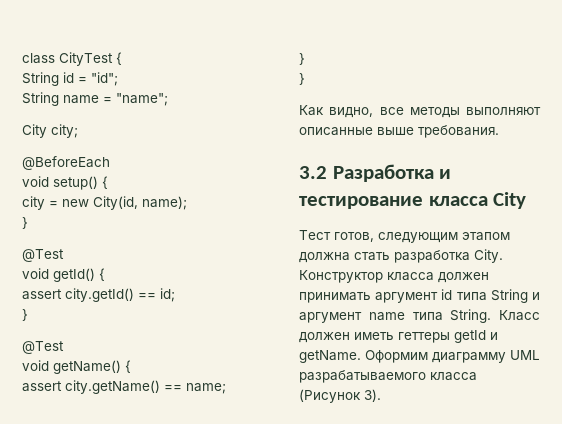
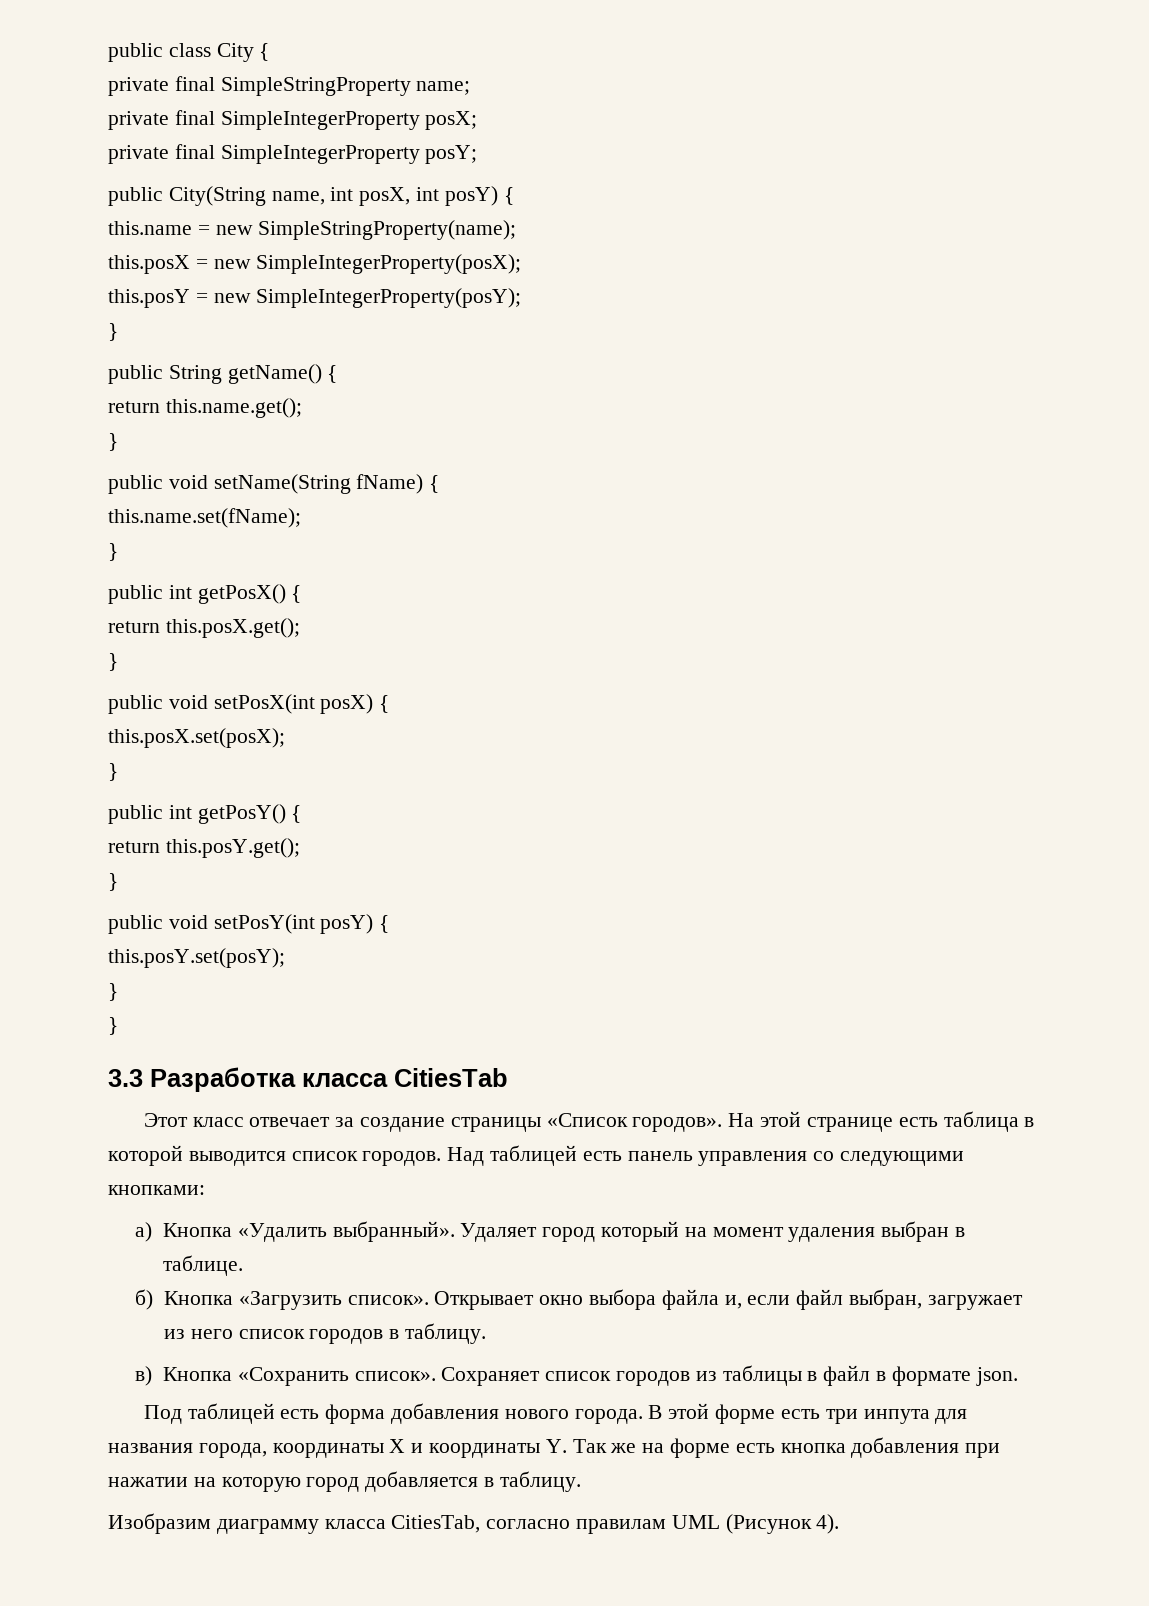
[22,52,122,66] [22,72,118,86] [22,92,168,106] [22,124,78,138] [22,156,110,170] [22,176,108,190] [22,196,187,210] [22,217,28,229] [22,249,64,262] [22,268,105,282] [22,288,175,302] [22,309,28,321] [22,341,64,354] [22,360,131,374] [22,380,226,394] [299,53,305,65] [299,73,305,85] [299,105,541,118] [299,125,499,138] [299,164,452,182] [299,192,527,209] [299,230,510,243] [299,249,503,263] [299,270,489,283] [299,289,540,303] [299,309,540,323] [299,330,498,343] [299,350,540,363] [299,370,477,383] [299,389,381,403] class CityTest { // String id = "id"; // String name = "name"; // City city; // @BeforeEach // void setup() { // city = new City(id, name); // } // @Test // void getId() { // assert city.getId() == id; // } // @Test // void getName() { // assert city.getName() == name; // } // } // Как видно, все методы выполняют описанные выше требования. // 3.2 Разработка и тестирование класса City // Тест готов, следующим этапом должна стать разработка City. Конструктор класса должен принимать аргумент id типа String и аргумент name типа String. Класс должен иметь геттеры getId и getName. Оформим диаграмму UML разрабатываемого класса (Рисунок 3). -> [108,43,270,62] [108,76,471,96] [108,110,478,130] [108,144,478,164] [108,186,514,206] [108,220,517,240] [108,254,522,274] [108,288,522,308] [108,323,118,341] [108,364,338,384] [108,398,302,418] [108,433,118,451] [108,474,440,494] [108,508,301,528] [108,543,118,561] [108,584,302,604] [108,618,300,638] [108,653,118,671] [108,694,390,714] [108,728,285,748] [108,763,118,781] [108,804,302,824] [108,838,300,858] [108,873,118,891] [108,914,390,934] [108,948,285,968] [108,983,118,1001] [108,1017,118,1035] [108,1067,508,1092] [143,1111,1035,1132] [108,1145,965,1166] [108,1185,205,1195] [135,1221,966,1242] [163,1255,244,1276] [135,1289,1023,1310] [164,1323,487,1344] [135,1365,1018,1386] [143,1403,968,1424] [108,1437,1001,1458] [108,1471,581,1492] [108,1513,840,1534] public class City { // private final SimpleStringProperty name; // private final SimpleIntegerProperty posX; // private final SimpleIntegerProperty posY; // public City(String name, int posX, int posY) { // this.name = new SimpleStringProperty(name); // this.posX = new SimpleIntegerProperty(posX); // this.posY = new SimpleIntegerProperty(posY); // } // public String getName() { // return this.name.get(); // } // public void setName(String fName) { // this.name.set(fName); // } // public int getPosX() { // return this.posX.get(); // } // public void setPosX(int posX) { // this.posX.set(posX); // } // public int getPosY() { // return this.posY.get(); // } // public void setPosY(int posY) { // this.posY.set(posY); // } // } // 3.3 Разработка класса CitiesTab // Этот класс отвечает за создание страницы «Список городов». На этой странице есть таблица в которой выводится список городов. Над таблицей есть панель управления со следующими кнопками: // а) Кнопка «Удалить выбранный». Удаляет город который на момент удаления выбран в таблице. // б) Кнопка «Загрузить список». Открывает окно выбора файла и, если файл выбран, загружает из него список городов в таблицу. // в) Кнопка «Сохранить список». Сохраняет список городов из таблицы в файл в формате json. // Под таблицей есть форма добавления нового города. В этой форме есть три инпута для названия города, координаты X и координаты Y. Так же на форме есть кнопка добавления при нажатии на которую город добавляется в таблицу. // Изобразим диаграмму класса CitiesTab, согласно правилам UML (Рисунок 4).

